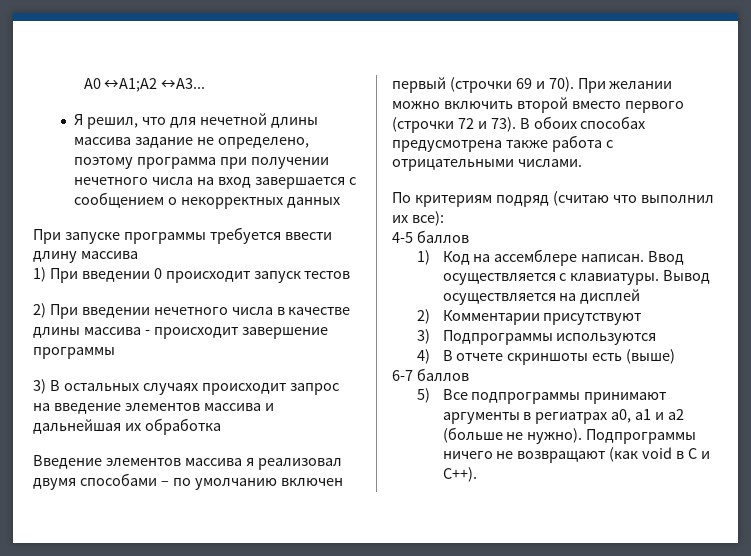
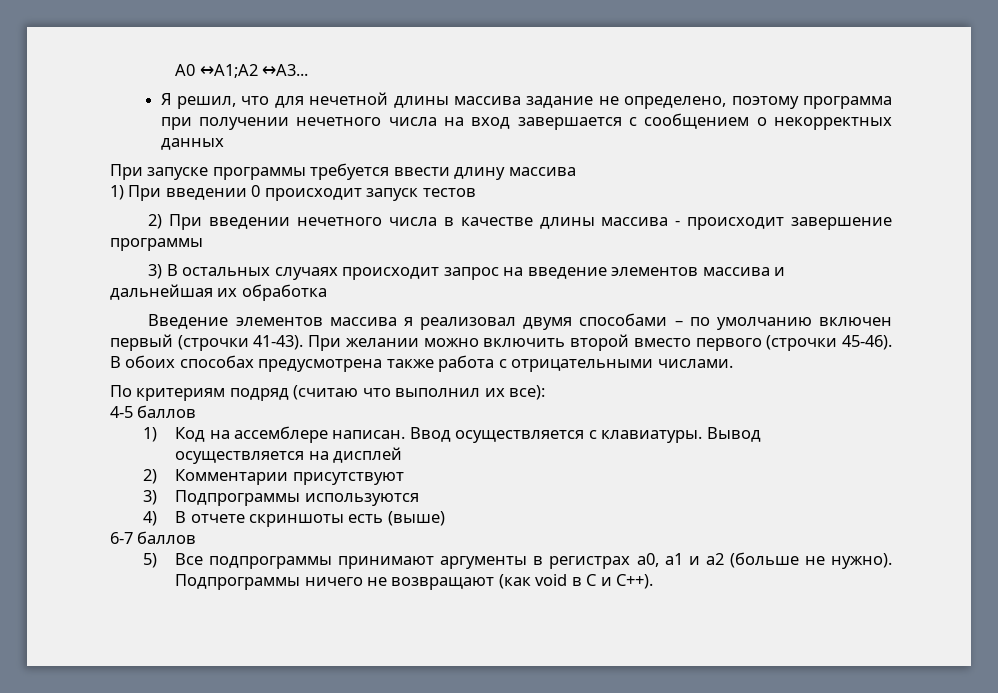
[515,77,574,92] 69 и 70). -> [253,335,304,350] 41-43).
[457,117,516,132] 72 и 73). -> [842,335,893,350] 45-46).
[535,412,608,424] региатрах -> [549,556,631,569] региcтрах

